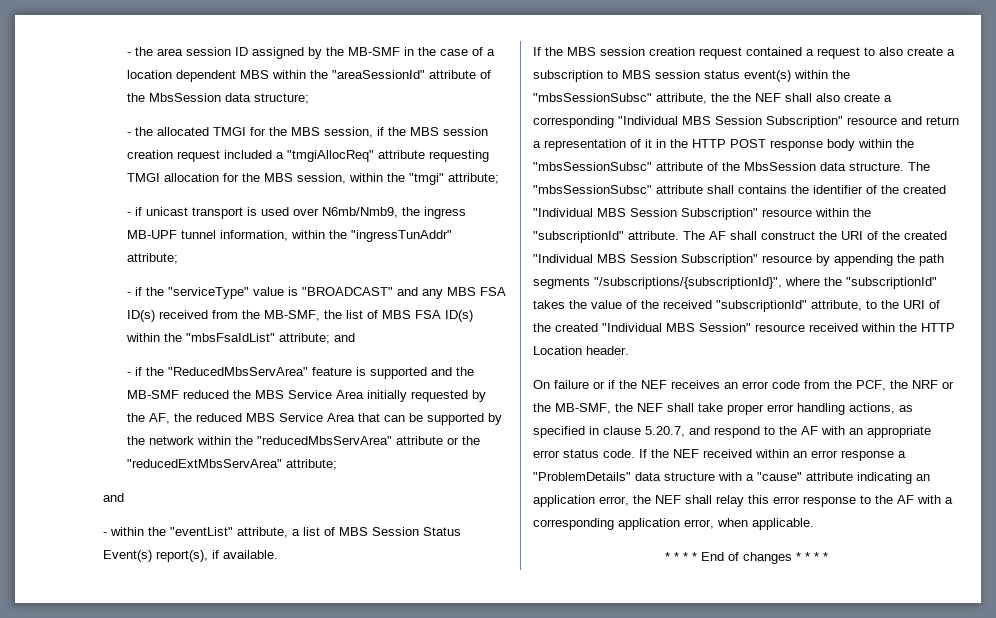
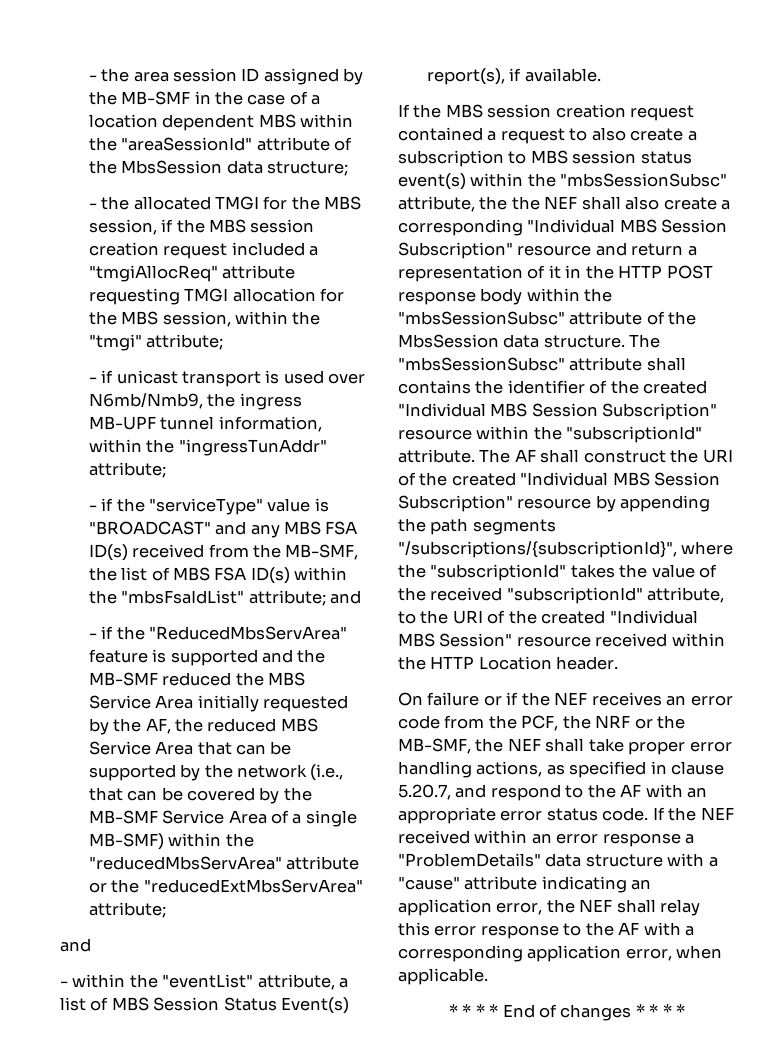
(194, 440) none -> [310,764,344,781] [88,787,312,804] [88,810,357,827] [88,833,164,850] (i.e., that can be covered by the MB-SMF Service Area of a single MB-SMF)

